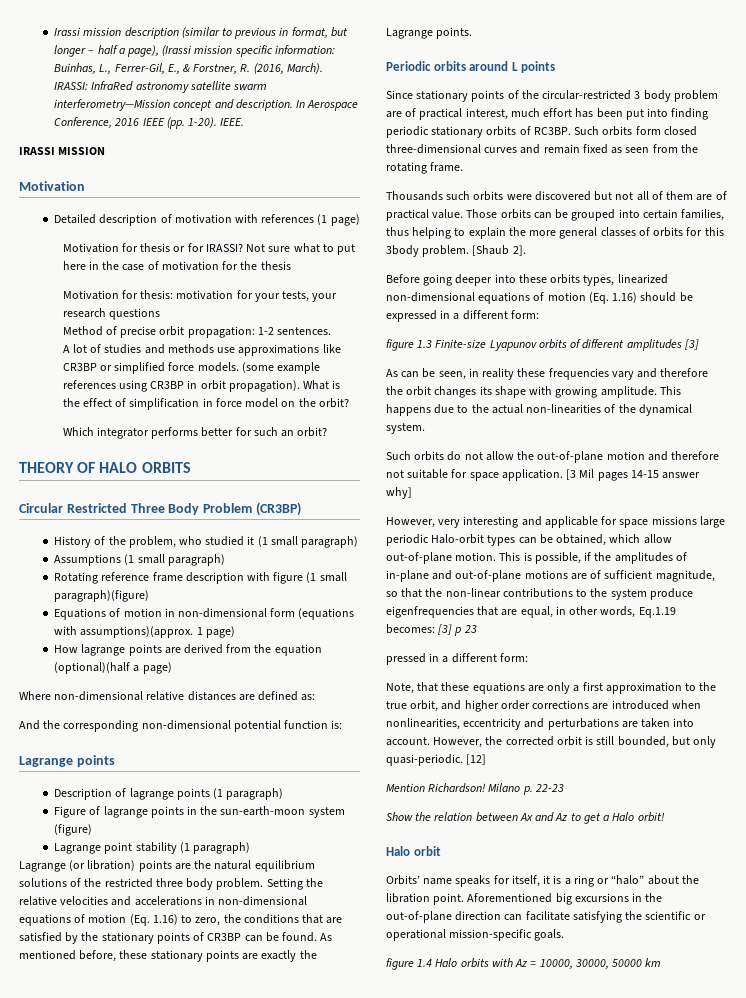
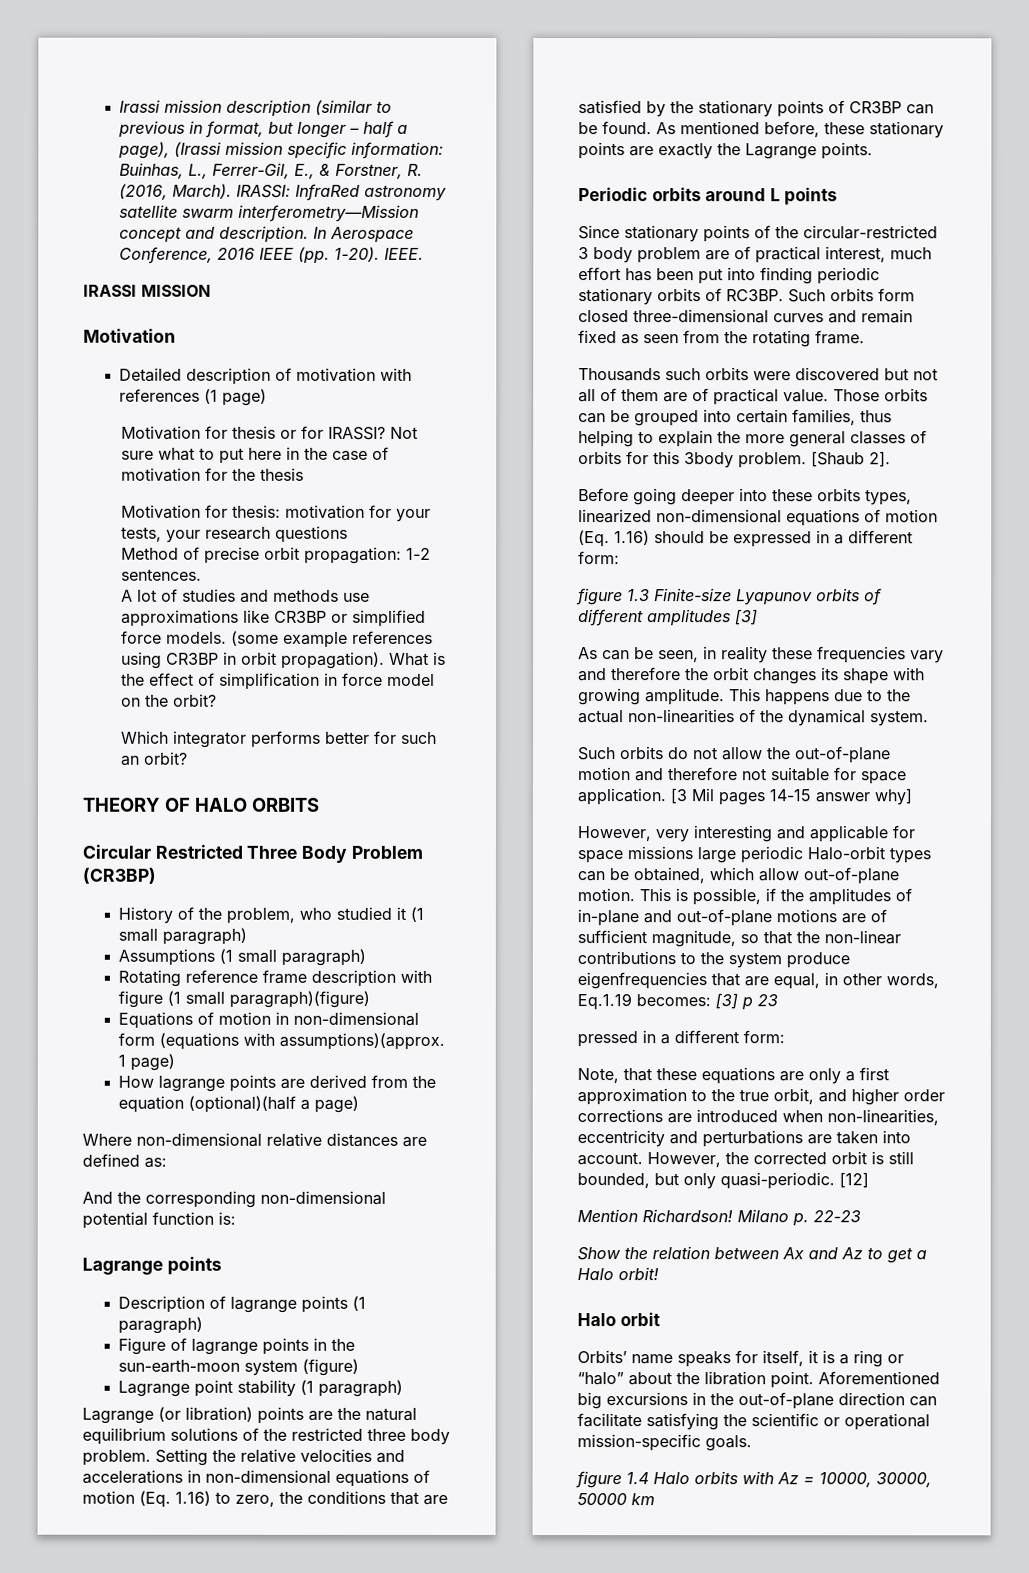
[386,718,460,730] nonlinearities, -> [827,1109,939,1126] non-linearities,

